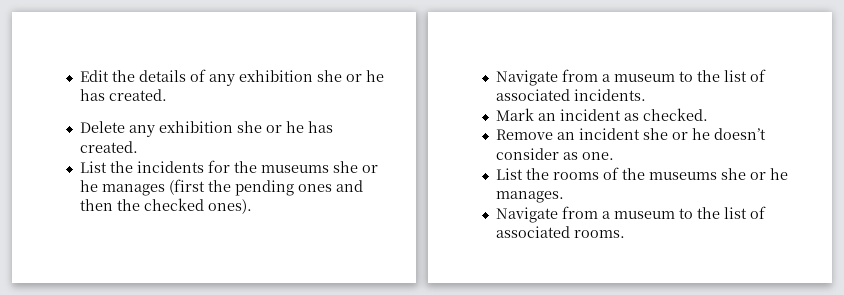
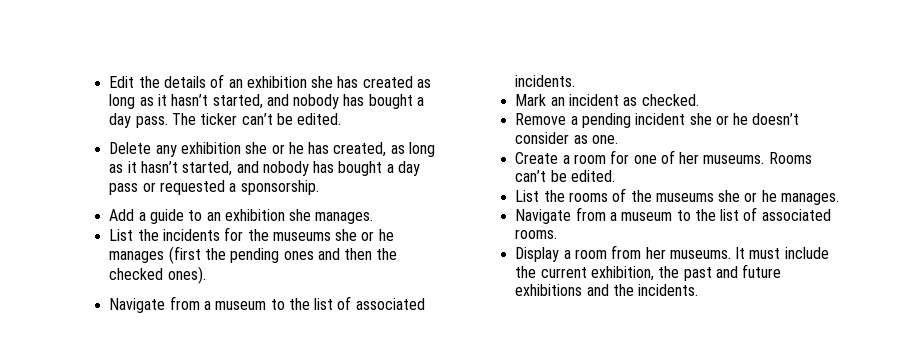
[209,70,385,86] [80,89,168,101] any exhibition she or he has created. -> [228,76,432,88] [109,94,425,109] [109,113,342,128] an exhibition she has created as long as it hasn’t started, and nobody has bought a day pass. The ticker can’t be edited.
[80,141,139,153] created. -> [333,142,436,157] [109,161,421,176] [109,180,319,195] [109,209,374,224] created, as long as it hasn’t started, and nobody has bought a day pass or requested a sponsorship. // Add a guide to an exhibition she manages.
[557,132,576,140] an -> [570,113,631,128] a pending
(615, 156) none -> [515,150,812,164] [515,170,615,182] // Create a room for one of her museums. Rooms can’t be edited.
(626, 234) none -> [515,245,829,262] [515,264,782,281] [515,284,699,296] // Display a room from her museums. It must include the current exhibition, the past and future exhibitions and the incidents.

